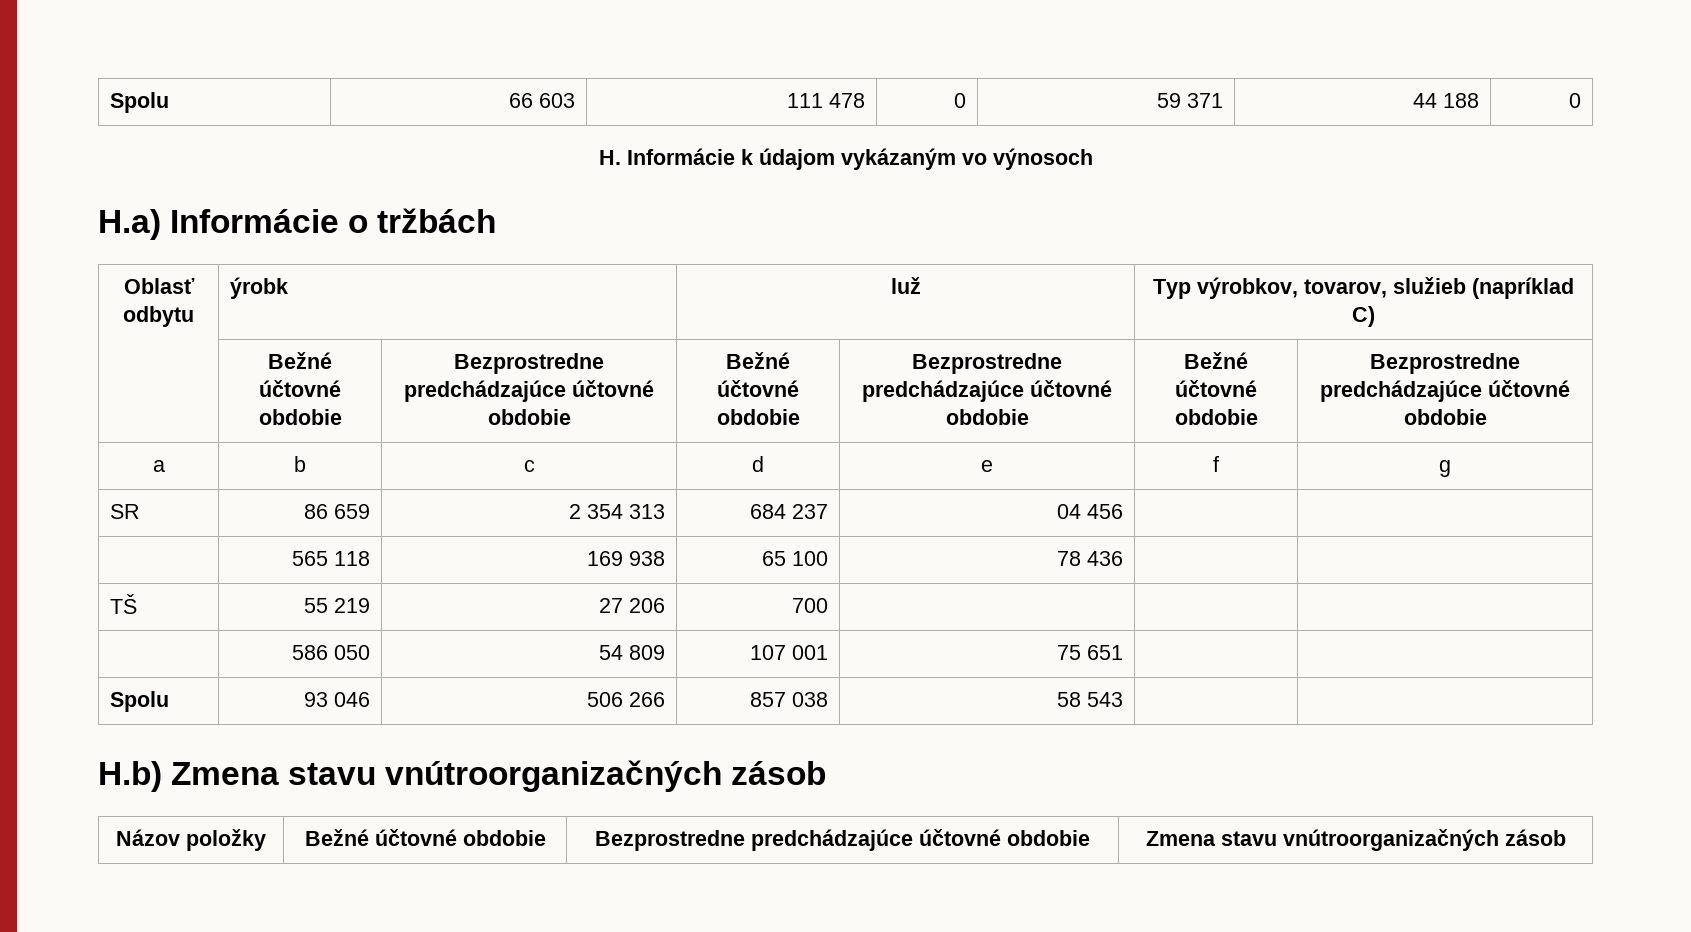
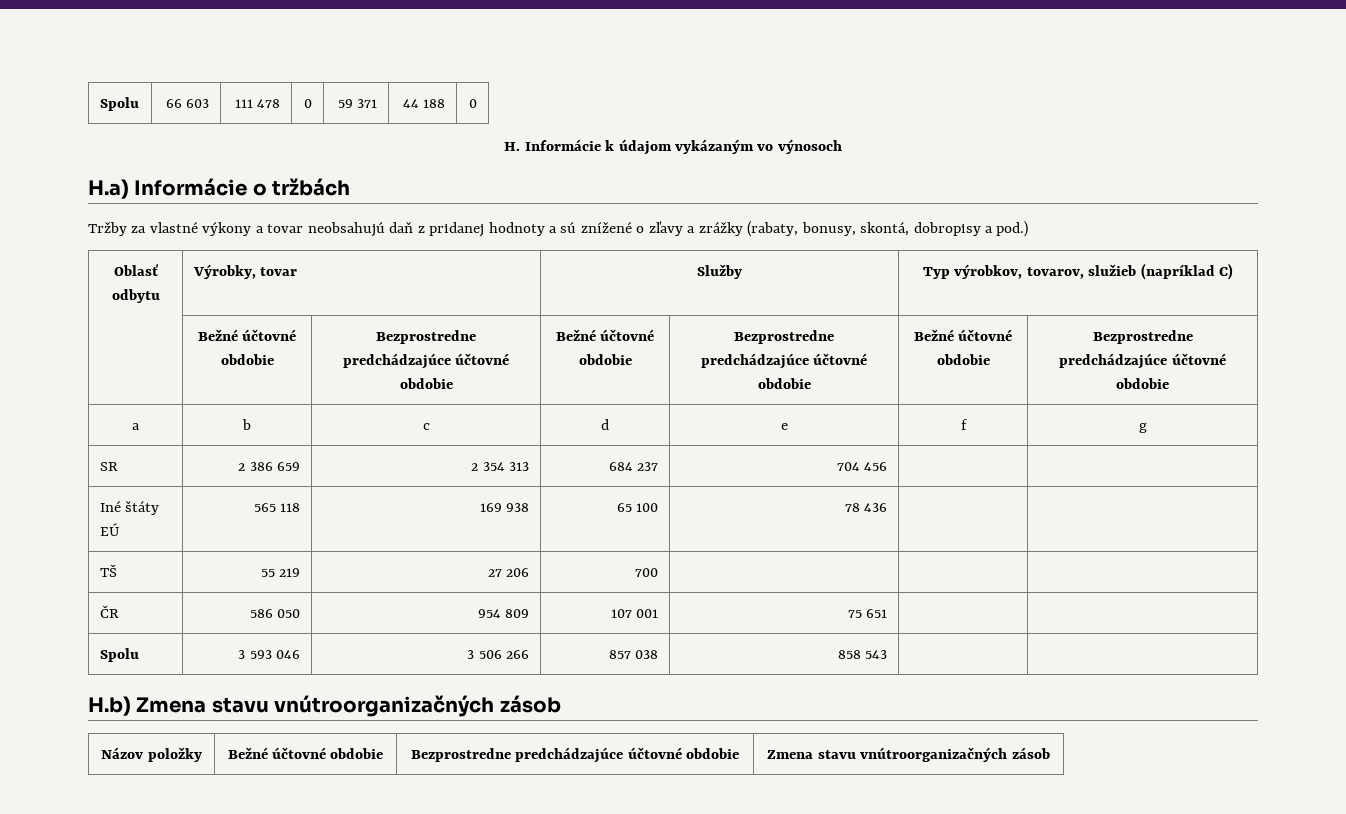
(497, 220) none -> [88,221,1029,237] // Tržby za vlastné výkony a tovar neobsahujú daň z pridanej hodnoty a sú znížené o zľavy a zrážky (rabaty, bonusy, skontá, dobropisy a pod.)
[229,277,288,299] [890,277,921,294] ýrobk | luž -> [192,264,298,279] [697,264,742,279] Výrobky, tovar | Služby
[304,504,329,519] 86 -> [238,462,273,471] 2 386
[1057,504,1082,519] 04 -> [836,462,860,471] 704
(1124, 511) none -> [99,501,160,515] [99,523,119,536] Iné štáty EÚ
(829, 605) none -> [99,605,119,618] ČR
[599,645,624,660] 54 -> [477,609,501,618] 954
[304,692,329,707] 93 -> [238,650,272,659] 3 593
(371, 699) none -> [467,650,475,659] 3
[1057,692,1082,707] 58 -> [837,650,861,659] 858

